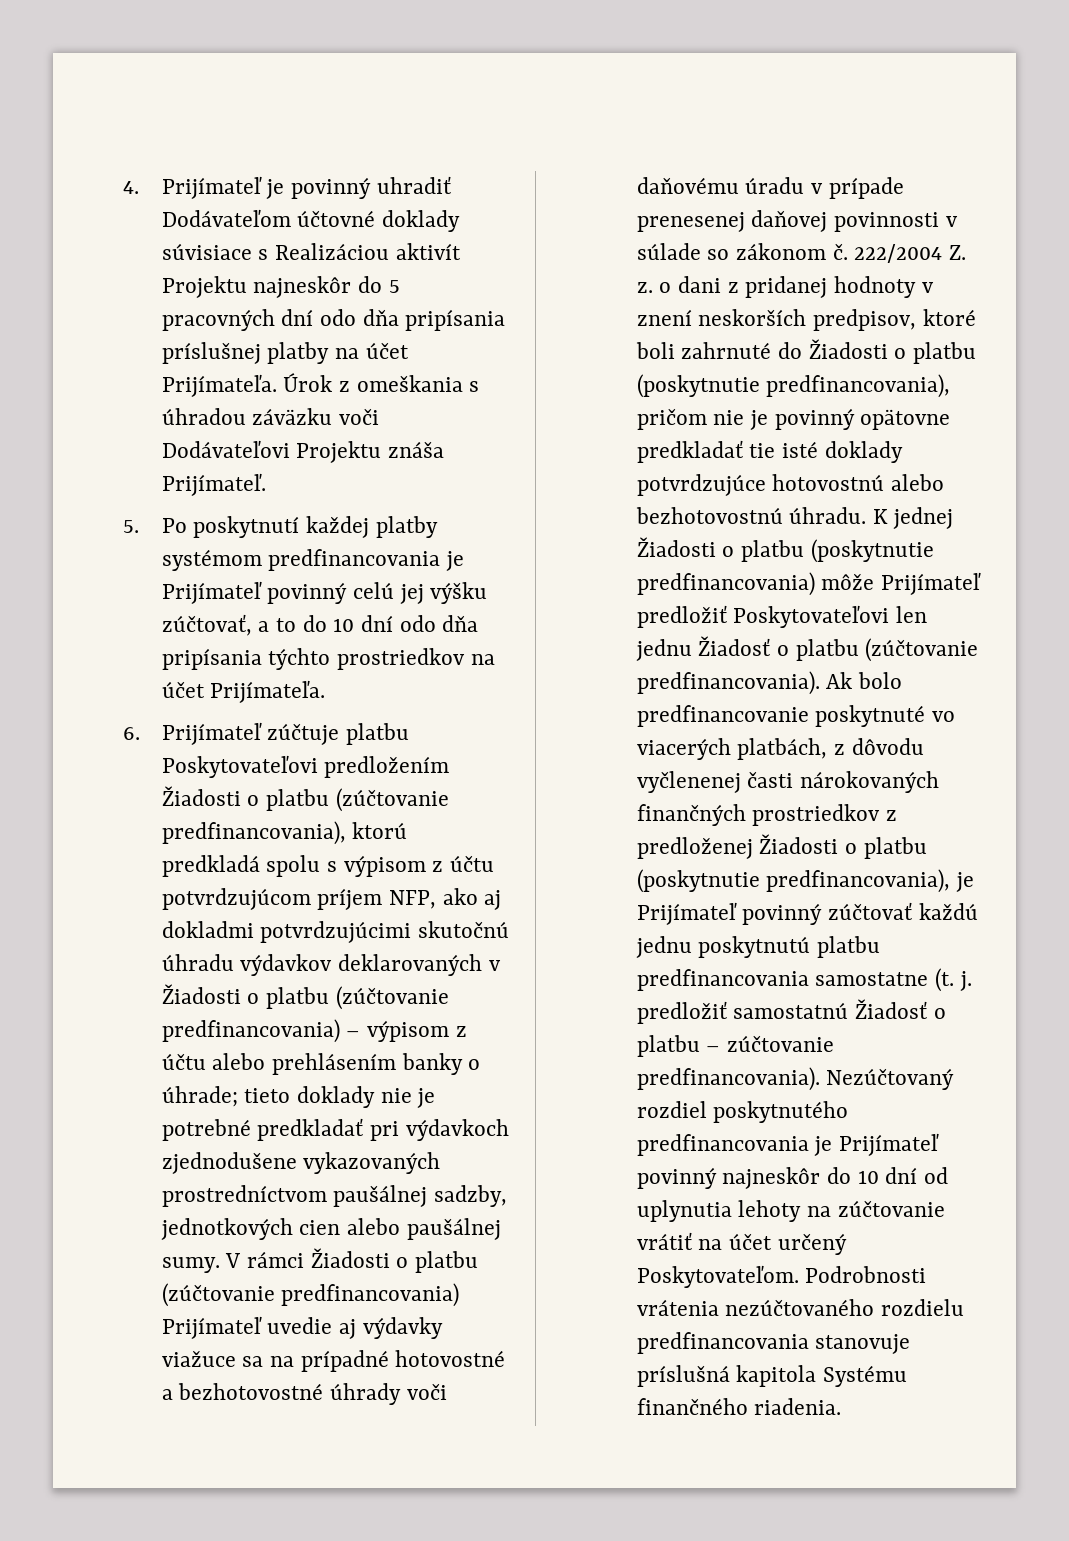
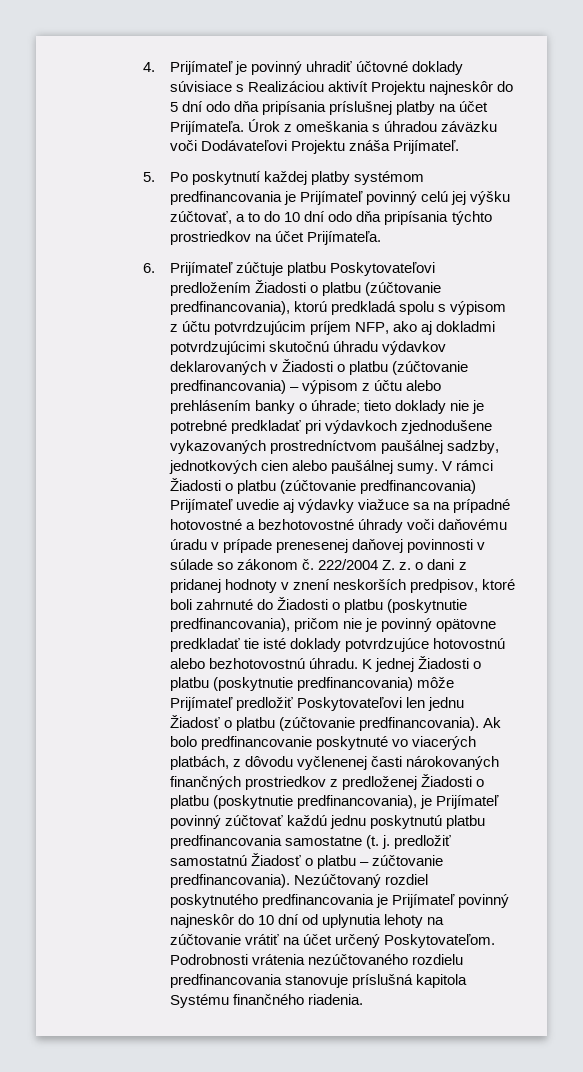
[161,209,291,227] Dodávateľom -> (353, 66) none
[161,309,275,331] pracovných -> (179, 107) none
[161,888,311,910] potvrdzujúcom -> [214,321,307,335] potvrdzujúcim

